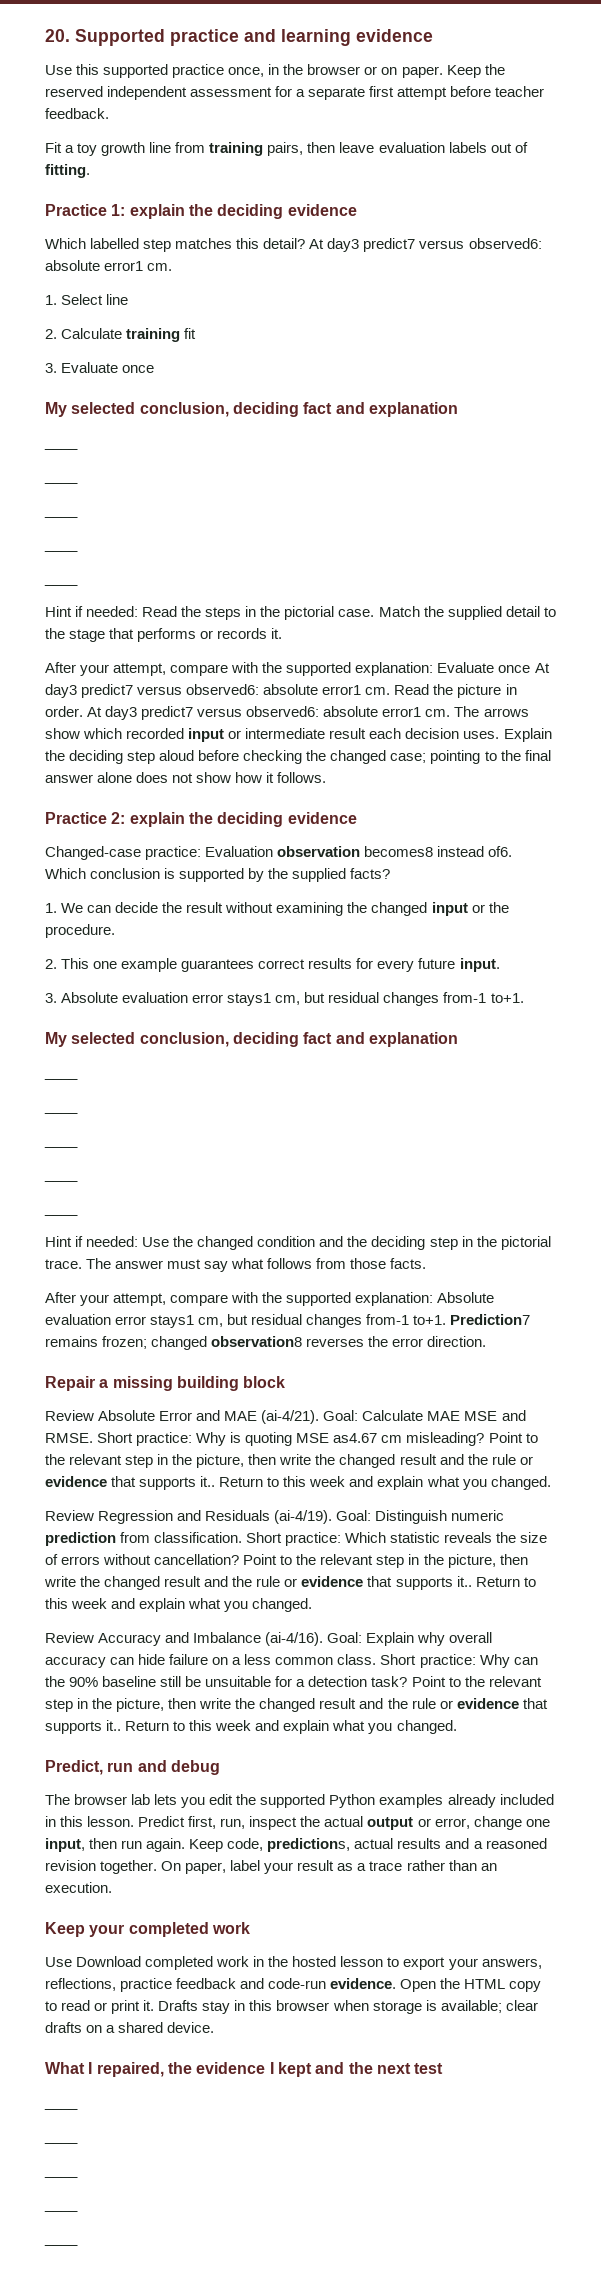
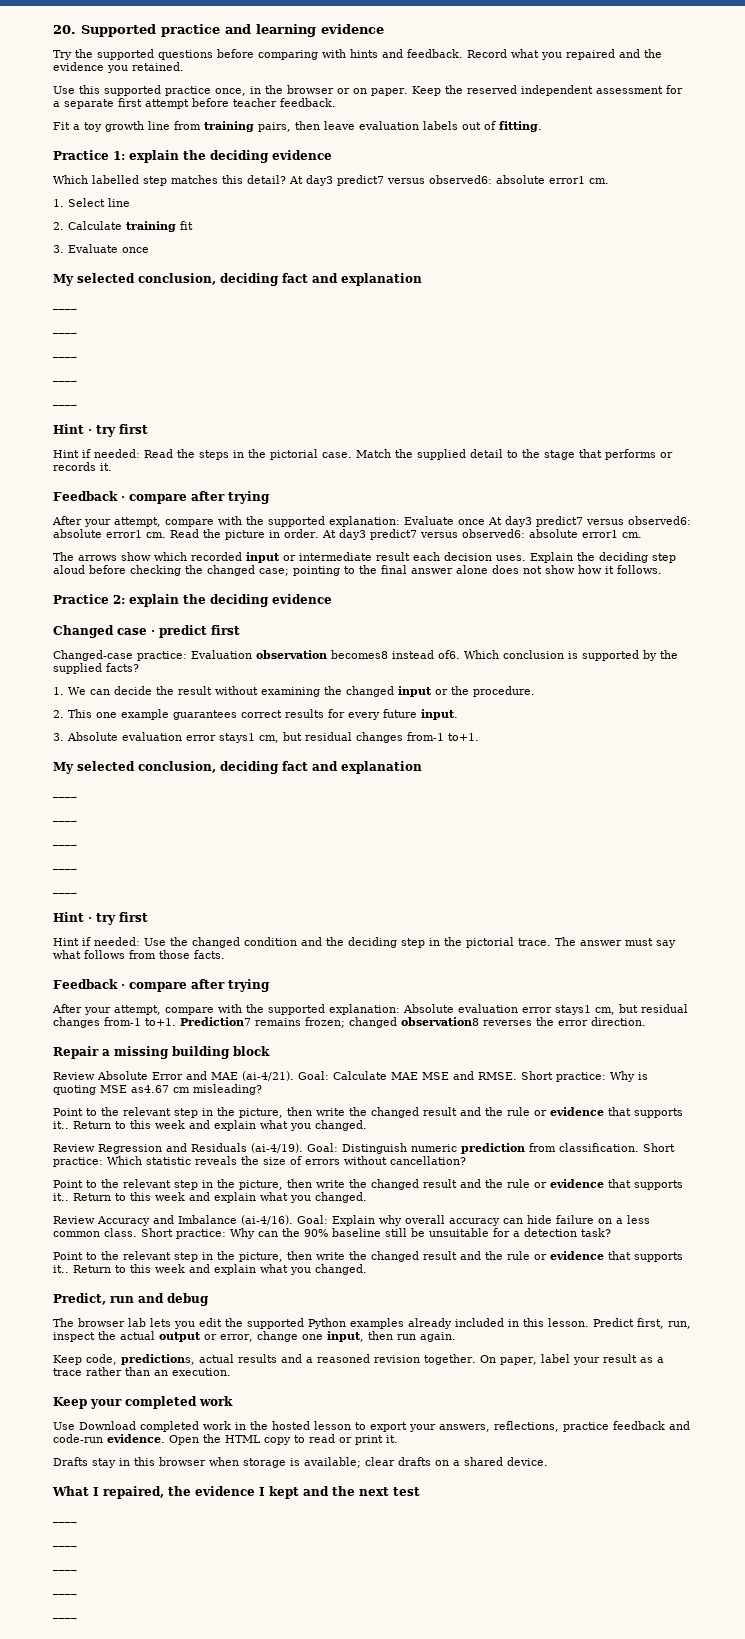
(433, 35) none -> [53,49,662,60] [53,62,184,73] // Try the supported questions before comparing with hints and feedback. Record what you repaired and the evidence you retained.
(78, 584) none -> [53,424,148,437] // Hint · try first
(283, 633) none -> [53,491,270,504] // Feedback · compare after trying
(451, 713) none -> (642, 535) //
(357, 818) none -> [53,625,240,638] // Changed case · predict first
(78, 1214) none -> [53,912,148,925] // Hint · try first
(427, 1263) none -> [53,979,270,992] // Feedback · compare after trying
(485, 1439) none -> (262, 1089) //
(240, 1559) none -> (466, 1160) //
(408, 1681) none -> (611, 1232) //
(186, 1845) none -> (456, 1337) //
(155, 2005) none -> (398, 1439) //

